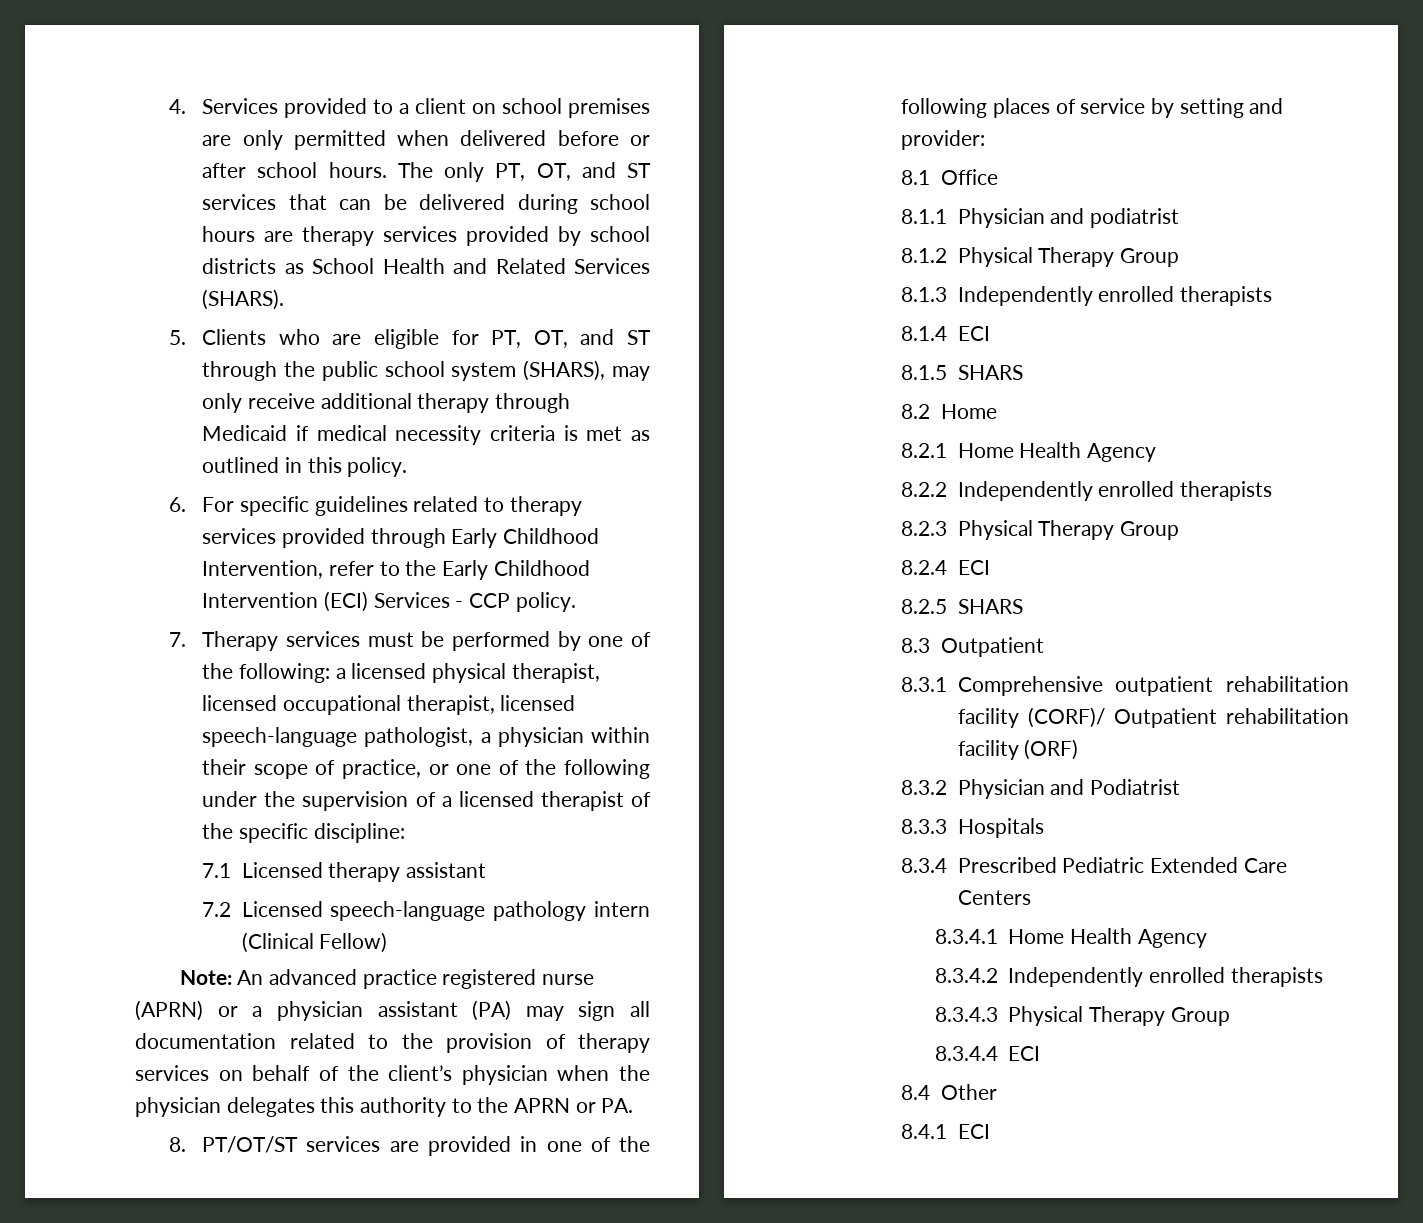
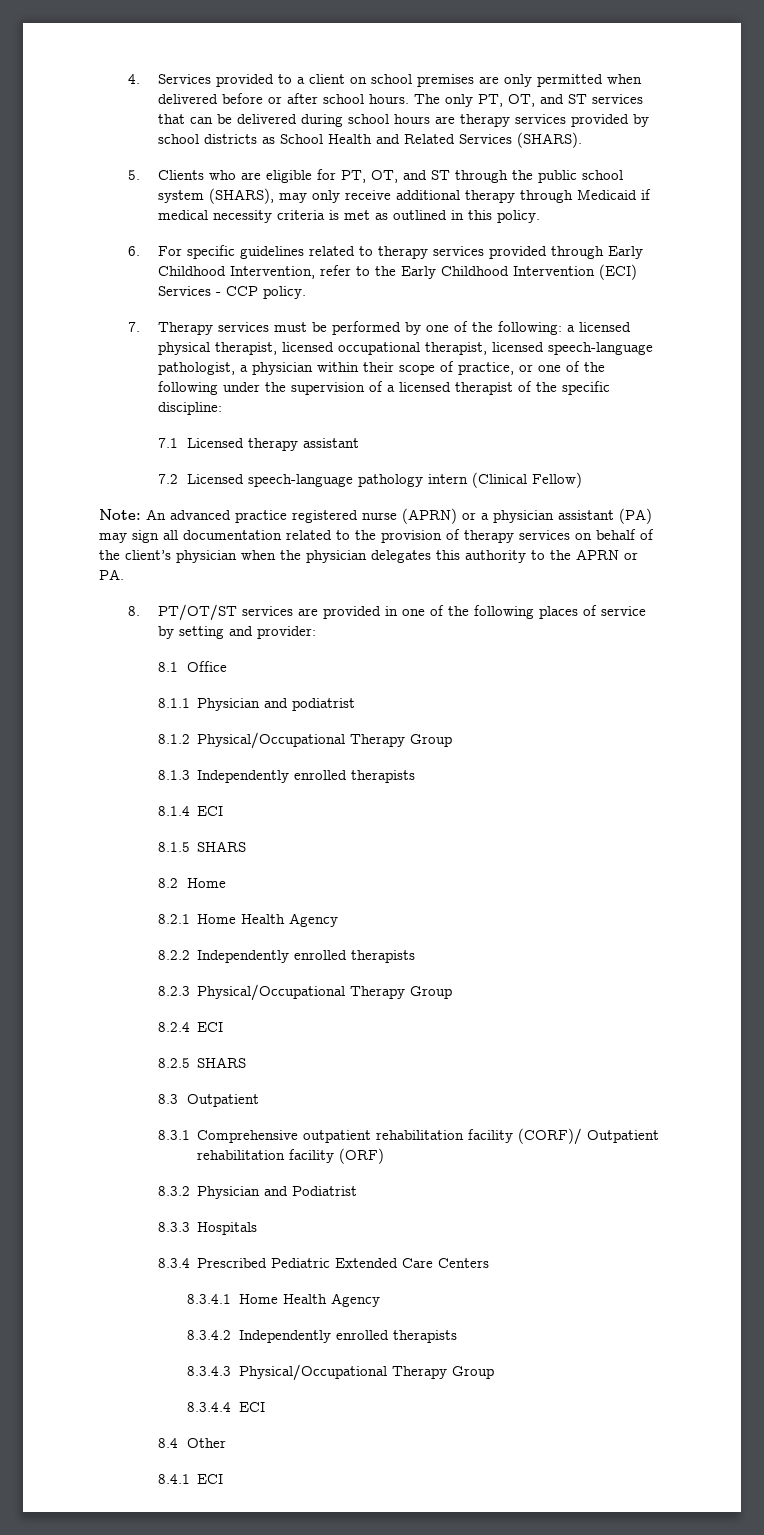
[957,247,1033,267] Physical -> [197,732,346,749] Physical/Occupational
[957,520,1033,540] Physical -> [197,984,346,1001] Physical/Occupational
[1008,1006,1084,1026] Physical -> [238,1364,387,1381] Physical/Occupational

